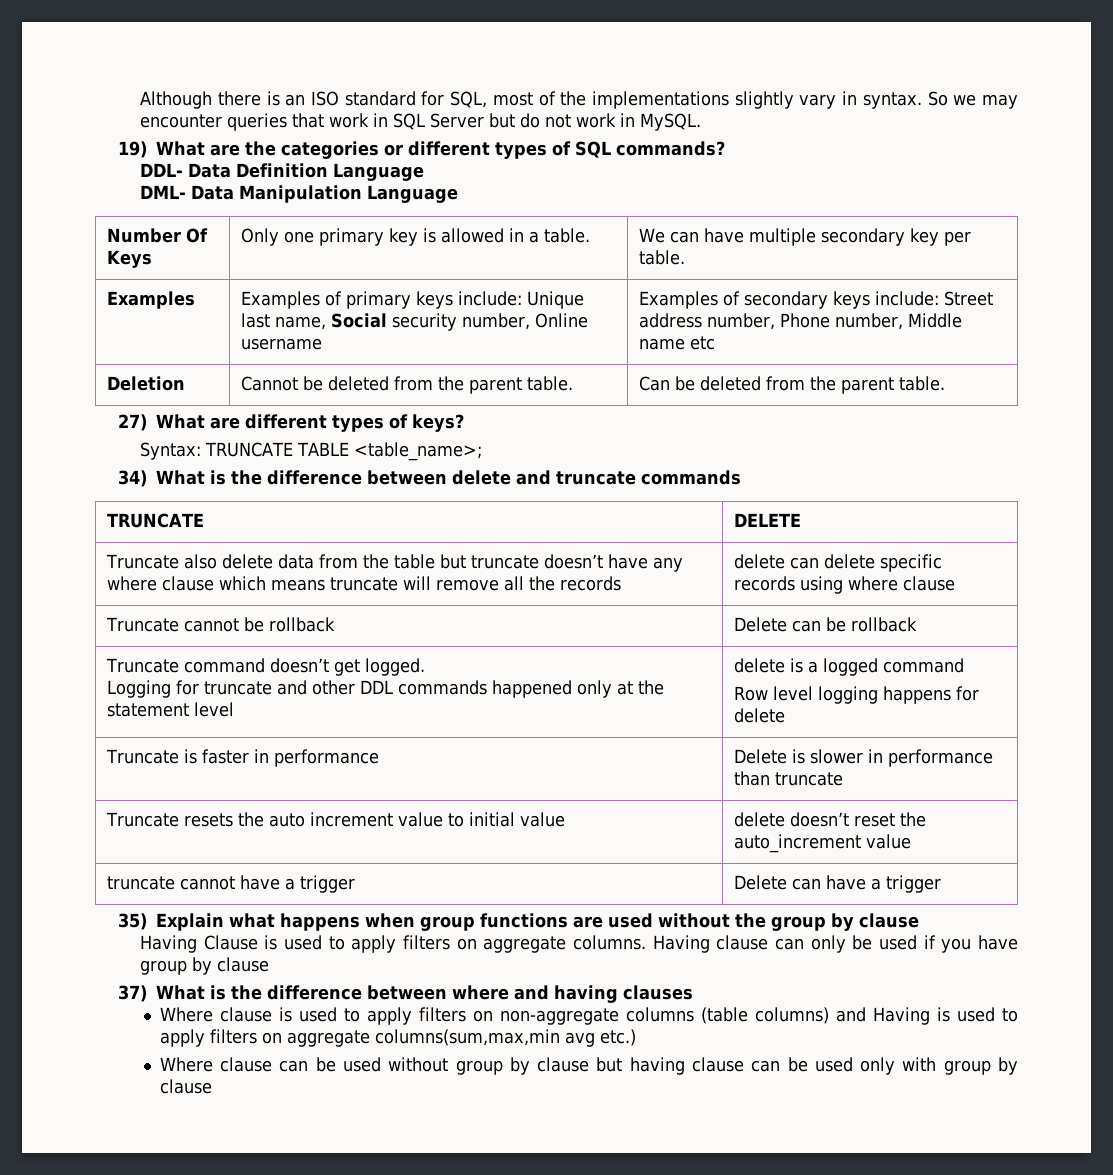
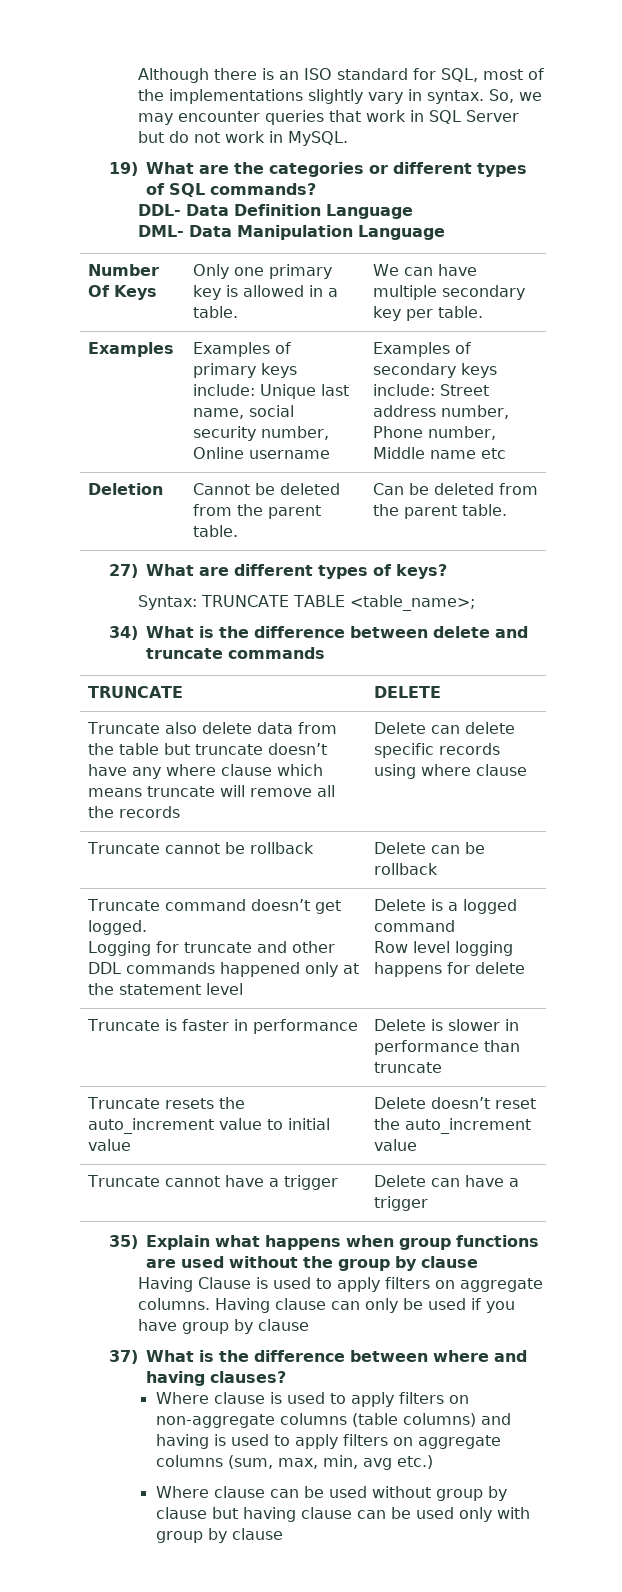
[927,91,948,106] So -> [489,89,515,103] So,
[330,313,387,328] Social -> [248,405,294,417] social
[733,554,785,569] delete -> [373,722,426,734] Delete
[733,658,785,673] delete -> [373,899,426,911] Delete
[268,812,393,827] auto increment -> [87,1118,214,1134] auto_increment
[733,812,785,827] delete -> [373,1097,426,1109] Delete
[106,876,175,890] truncate -> [86,1175,160,1187] Truncate
[622,985,693,1000] clauses -> [210,1371,287,1383] clauses?
[872,1007,1018,1025] [159,1029,560,1047] Having is used to apply filters on aggregate columns(sum,max,min -> [155,1434,501,1449] [155,1455,358,1469] having is used to apply filters on aggregate columns (sum, max, min,

